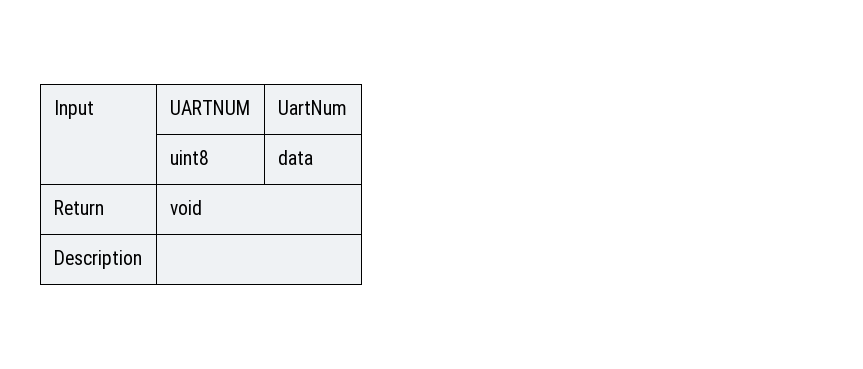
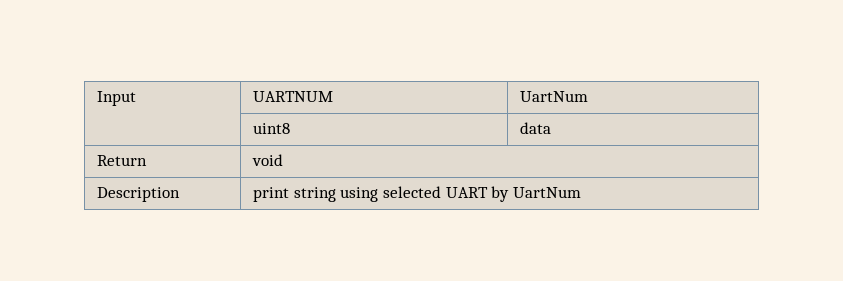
(142, 259) none -> [253,186,581,202] print string using selected UART by UartNum

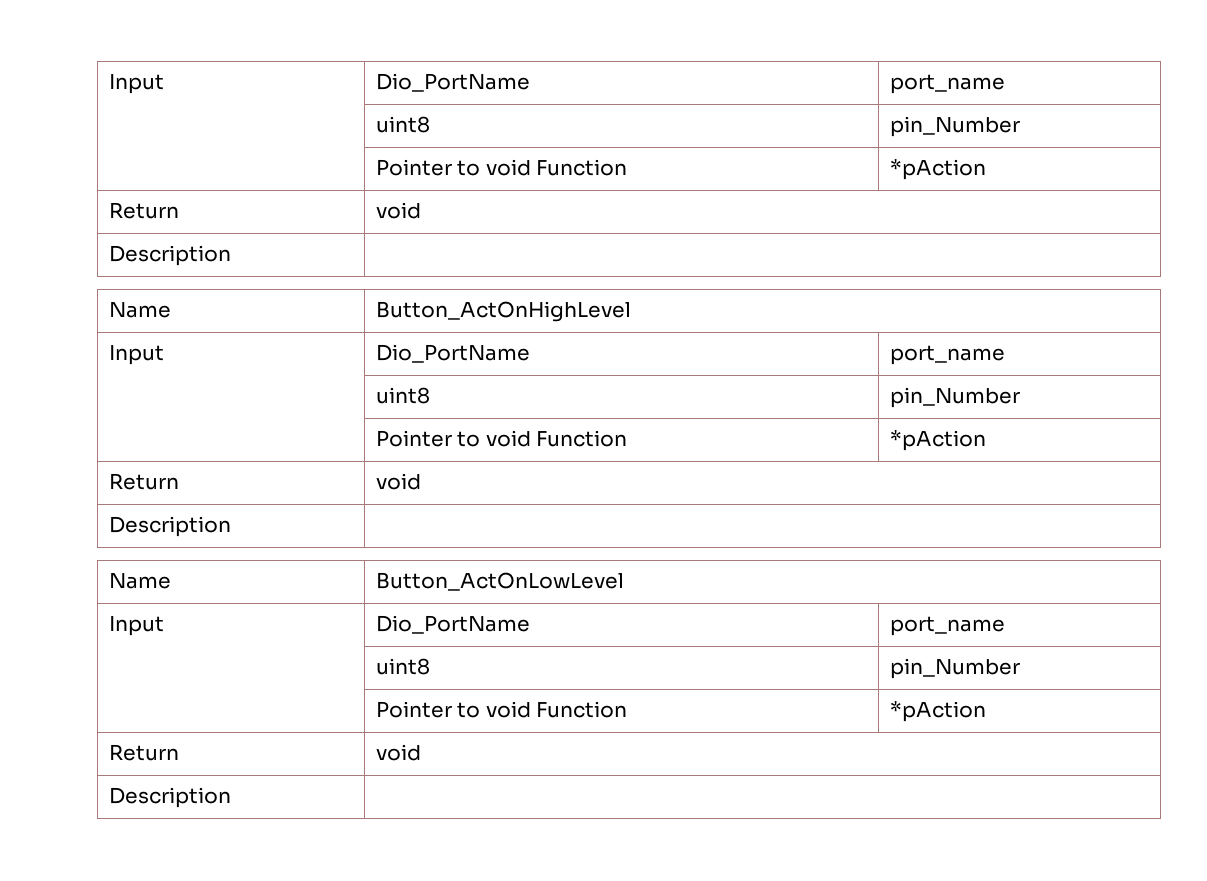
[97,91,137,106] [253,91,334,102] [520,91,589,102] [253,123,291,134] [520,122,552,134] [97,155,148,166] [252,154,284,166] [97,187,181,202] [253,186,581,202] Input | UARTNUM | UartNum // | uint8 | data // Return | void // Description | print string using selected UART by UartNum -> [108,74,164,94] [375,73,530,92] [889,74,1005,94] [375,116,430,133] [889,116,1020,137] [375,159,628,176] [889,159,986,180] [108,202,179,219] [375,202,421,219] [108,245,231,266] [108,302,171,318] [375,301,631,322] [108,345,164,365] [375,344,530,363] [889,345,1005,365] [375,387,430,404] [889,387,1020,408] [375,430,628,447] [889,430,986,451] [108,473,179,490] [375,473,421,490] [108,516,231,537] [108,573,171,589] [375,572,624,591] [108,616,164,636] [375,615,530,634] [889,616,1005,636] [375,658,430,675] [889,658,1020,679] [375,701,628,718] [889,701,986,722] [108,744,179,761] [375,744,421,761] [108,787,231,808] Input | Dio_PortName | port_name // | uint8 | pin_Number // | Pointer to void Function | *pAction // Return | void // Description | // Name | Button_ActOnHighLevel // Input | Dio_PortName | port_name // | uint8 | pin_Number // | Pointer to void Function | *pAction // Return | void // Description | // Name | Button_ActOnLowLevel // Input | Dio_PortName | port_name // | uint8 | pin_Number // | Pointer to void Function | *pAction // Return | void // Description |

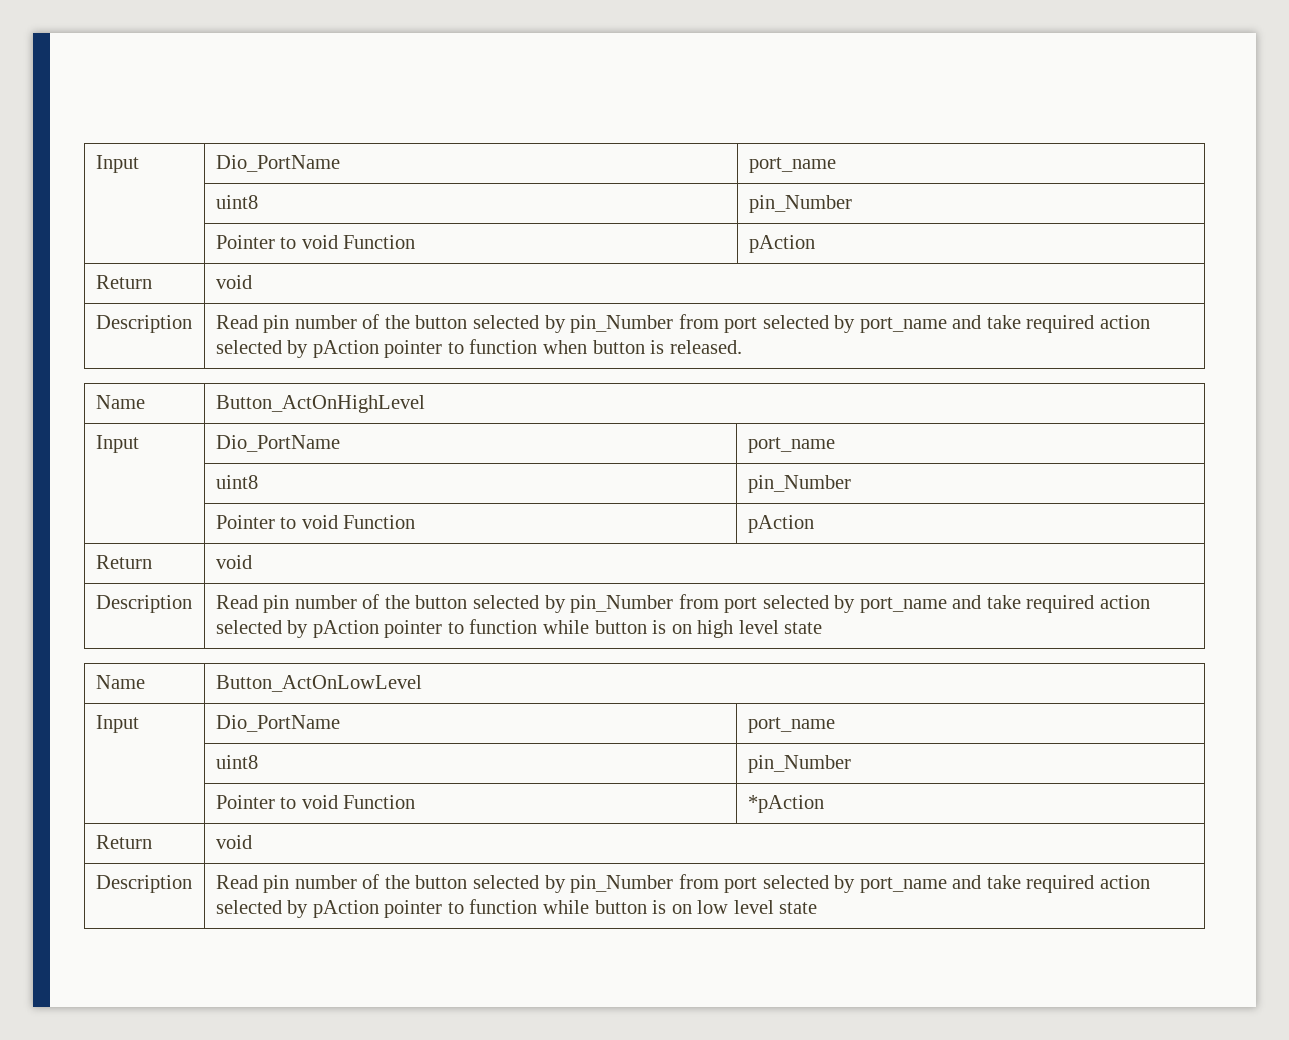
[108,74,164,94] [375,73,530,92] [889,74,1005,94] [375,116,430,133] [889,116,1020,137] [375,159,628,176] [889,159,986,180] [108,202,179,219] [375,202,421,219] [108,245,231,266] Input | Dio_PortName | port_name // | uint8 | pin_Number // | Pointer to void Function | *pAction // Return | void // Description | -> [95,155,139,173] [215,155,340,172] [748,157,836,173] [215,195,258,209] [748,195,852,213] [215,235,416,249] [748,235,815,253] [95,275,152,289] [215,275,252,289] [95,315,192,333] [215,314,1150,333] [215,339,742,358] Input | Dio_PortName | port_name // | uint8 | pin_Number // | Pointer to void Function | pAction // Return | void // Description | Read pin number of the button selected by pin_Number from port selected by port_name and take required action selected by pAction pointer to function when button is released.
[889,430,986,451] [108,473,179,490] [375,473,421,490] [108,516,231,537] *pAction // Return | void // Description | -> [747,515,814,533] [95,555,152,569] [215,555,252,569] [95,595,192,613] [215,594,1150,613] [215,619,823,638] pAction // Return | void // Description | Read pin number of the button selected by pin_Number from port selected by port_name and take required action selected by pAction pointer to function while button is on high level state
(231, 797) none -> [215,874,1150,893] [215,899,818,918] Read pin number of the button selected by pin_Number from port selected by port_name and take required action selected by pAction pointer to function while button is on low level state

